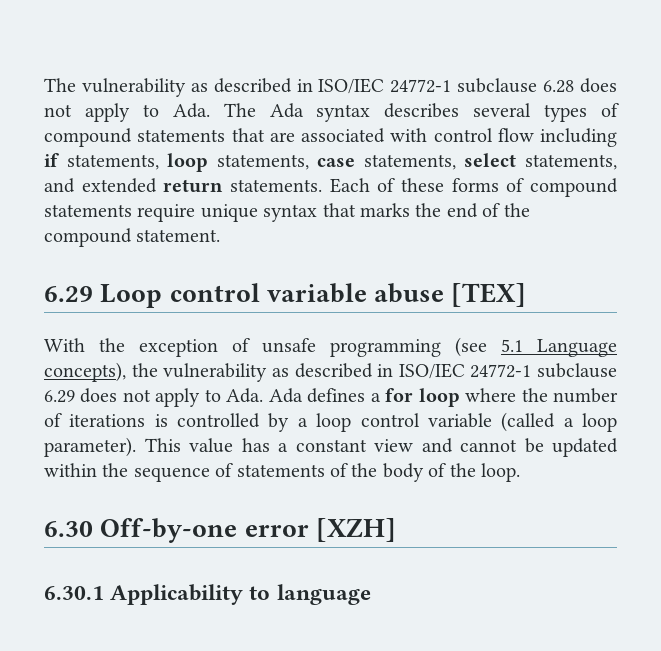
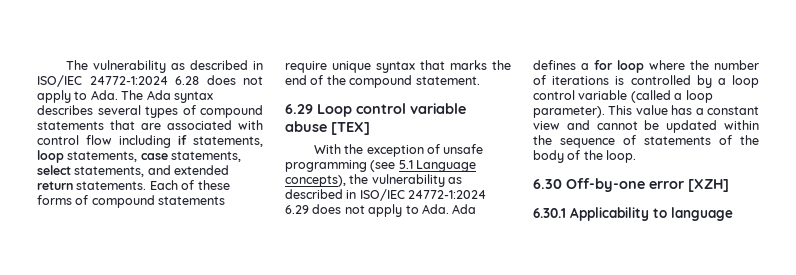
[390,78,538,93] 24772-1 subclause -> [89,76,168,85] 24772-1:2024
[470,363,617,378] 24772-1 subclause -> [408,190,487,199] 24772-1:2024

